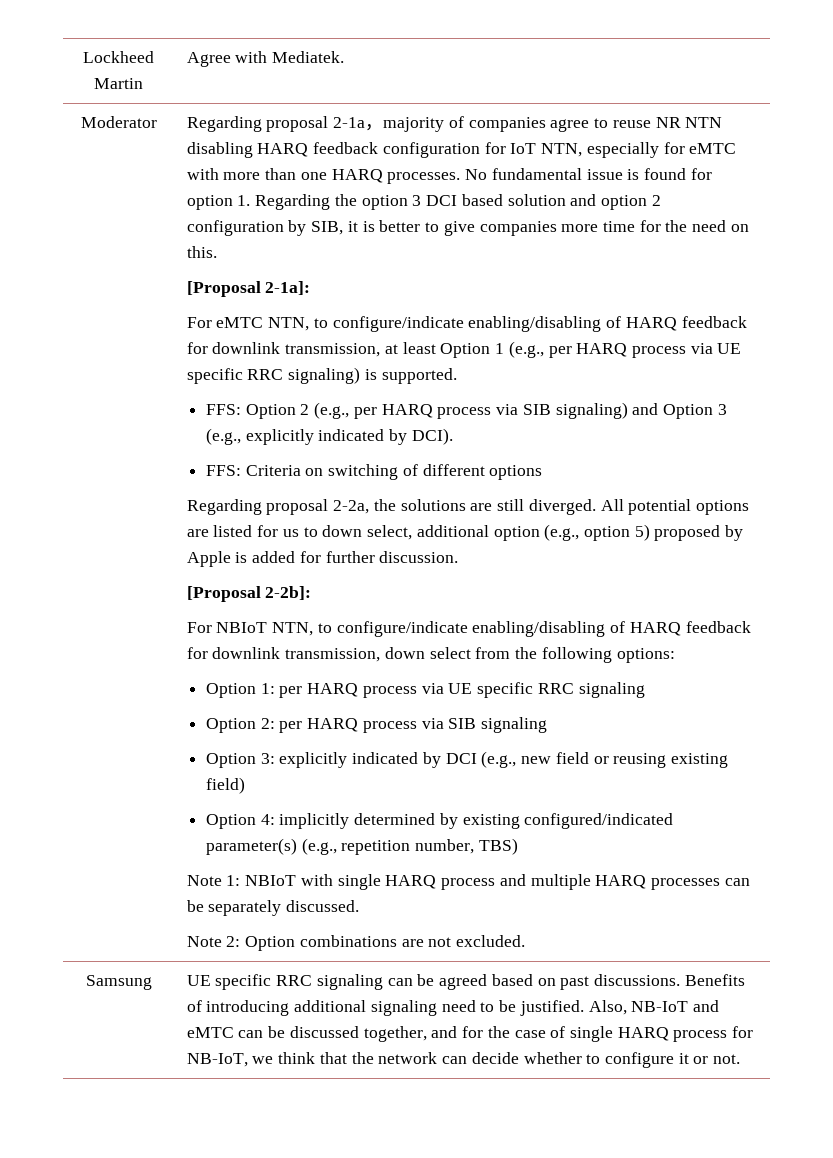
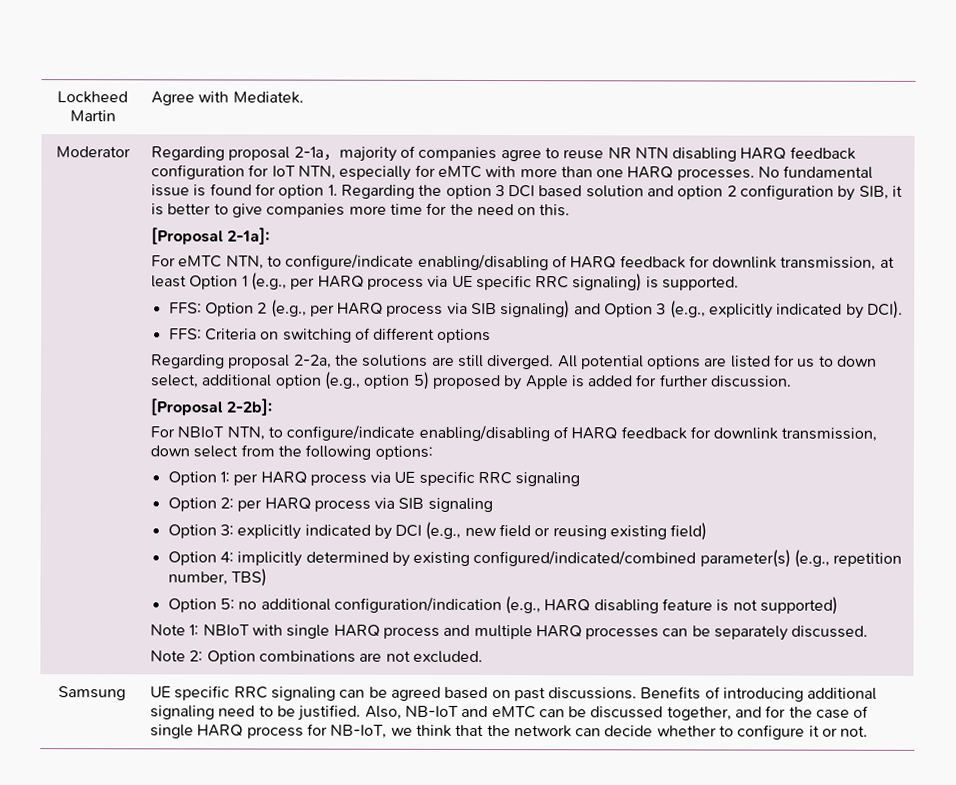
[524,813,674,829] configured/indicated -> [473,549,697,567] configured/indicated/combined
(518, 846) none -> [167,596,839,615] // Option 5: no additional configuration/indication (e.g., HARQ disabling feature is not supported)

